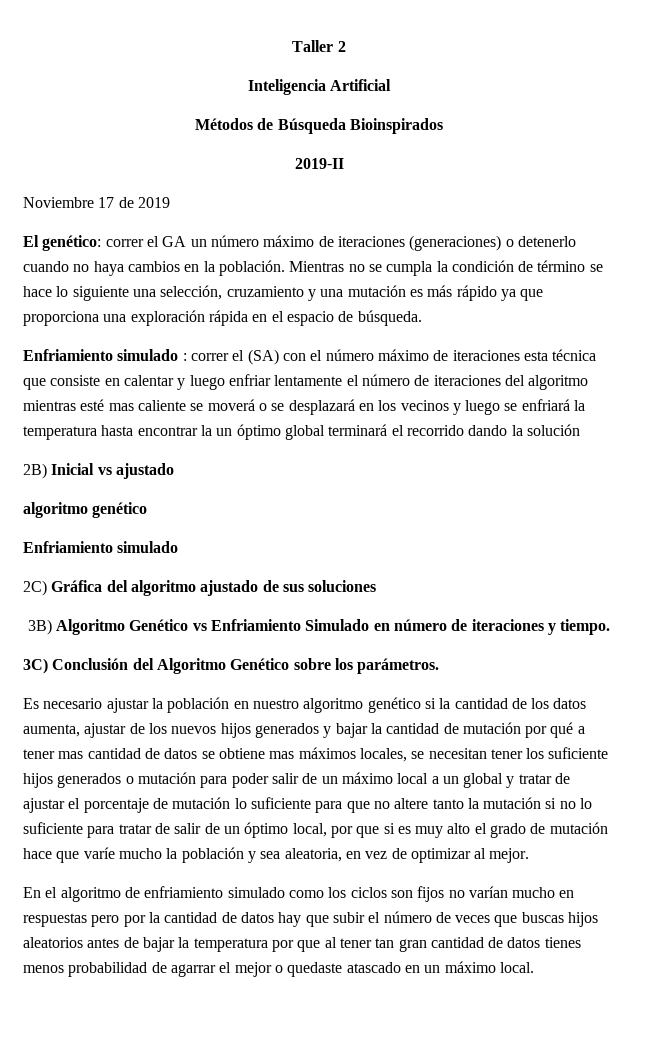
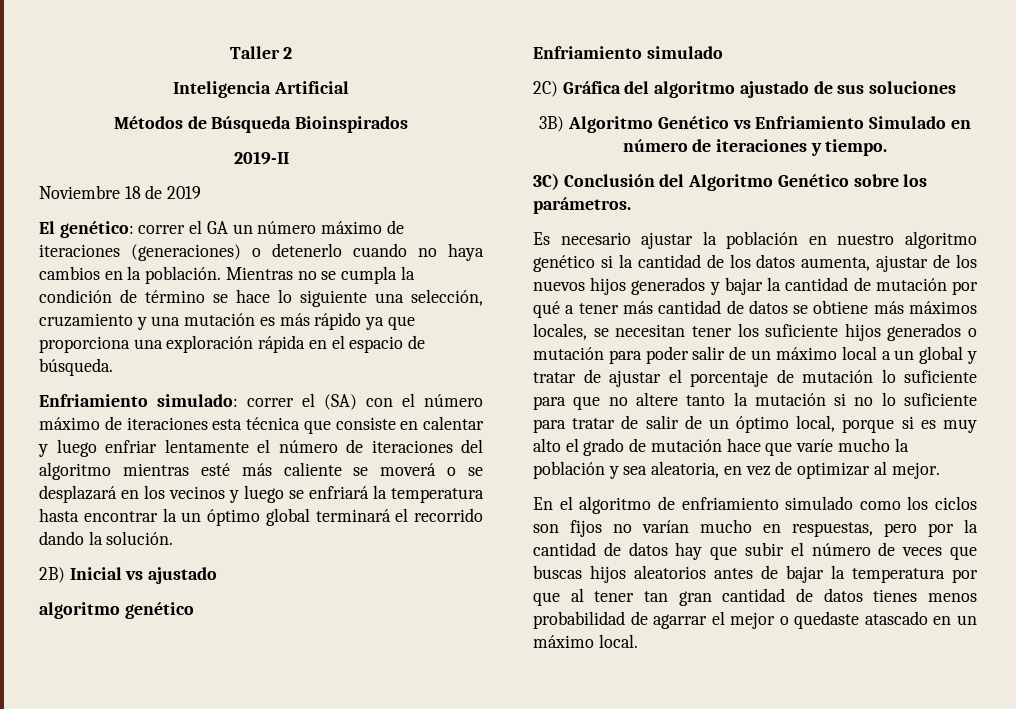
[98,197,115,208] 17 -> [124,186,141,199] 18
[117,349,187,361] simulado : -> [157,394,238,407] simulado:
[108,403,134,411] mas -> [241,463,272,476] más
[526,424,580,436] solución -> [106,531,174,545] solución.
[58,751,84,759] mas -> [622,301,653,314] más
[269,751,295,759] mas -> [873,301,904,314] más
[330,826,380,838] por que -> [842,419,895,433] porque
[23,913,87,927] respuestas -> [792,522,873,537] respuestas,

